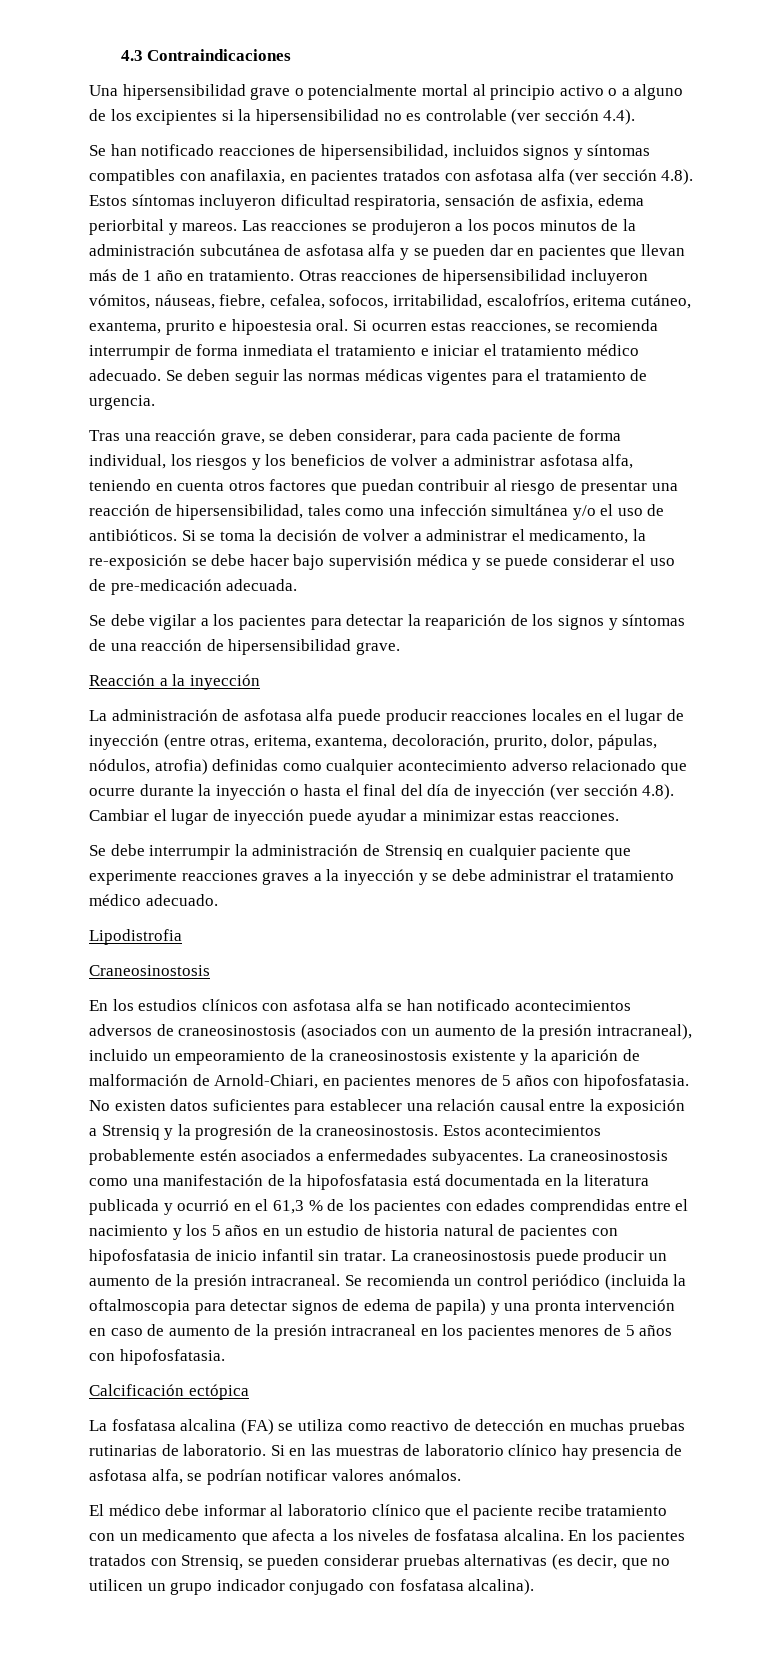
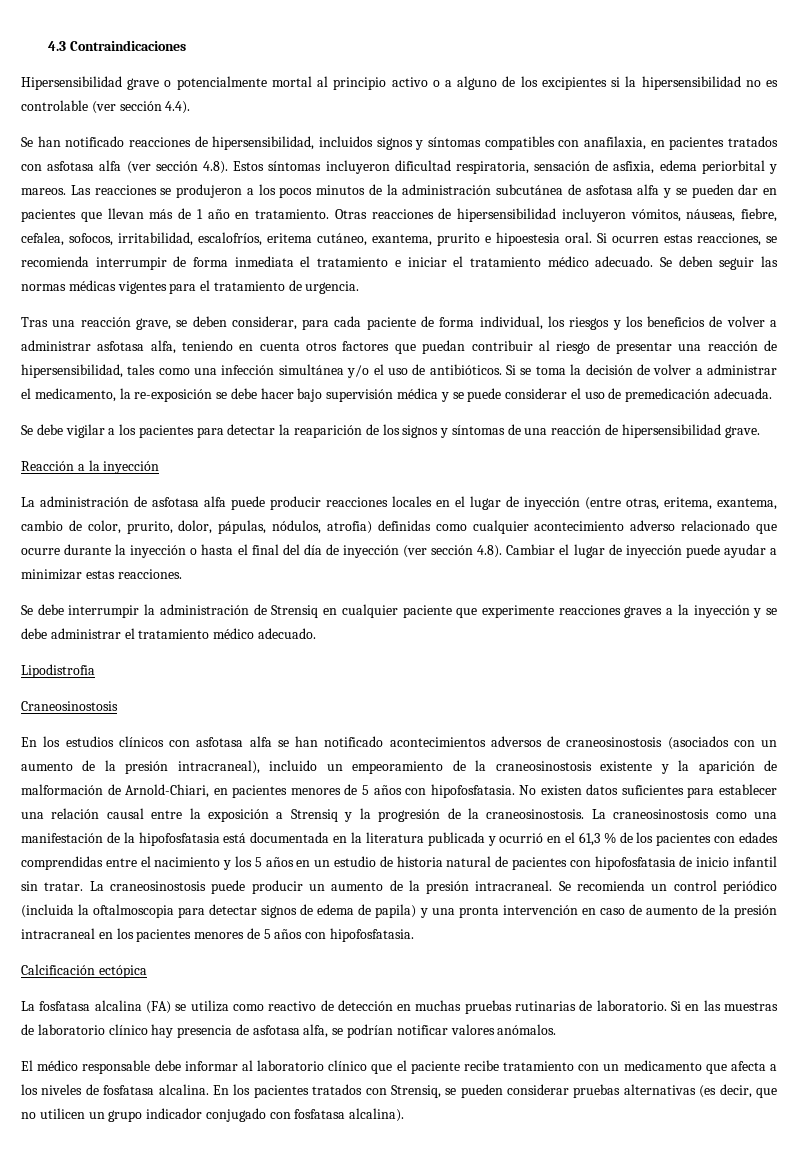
[89,84,246,100] Una hipersensibilidad -> [21,76,122,90] Hipersensibilidad
[110,579,222,595] pre-medicación -> [625,388,711,402] premedicación
[391,734,489,749] decoloración, -> [21,520,121,534] cambio de color,
[442,1125,602,1136] [89,1149,523,1165] Estos acontecimientos probablemente estén asociados a enfermedades subyacentes. -> (585, 814) none
(161, 1510) none -> [82,1060,151,1074] responsable

